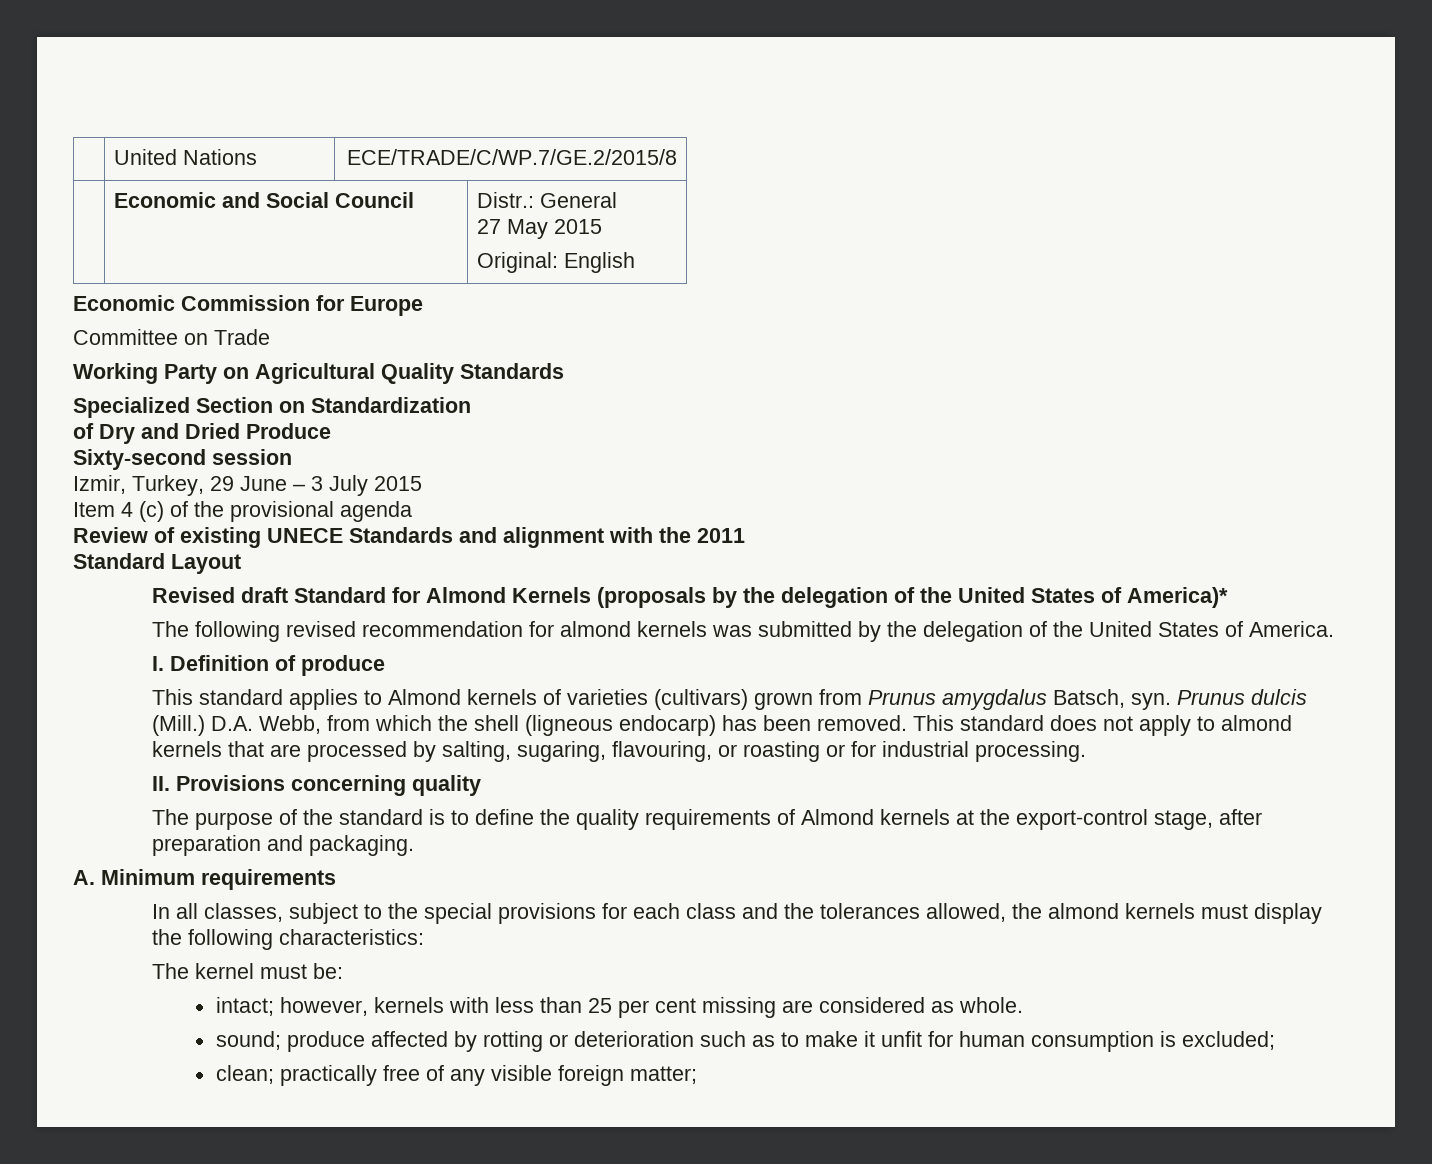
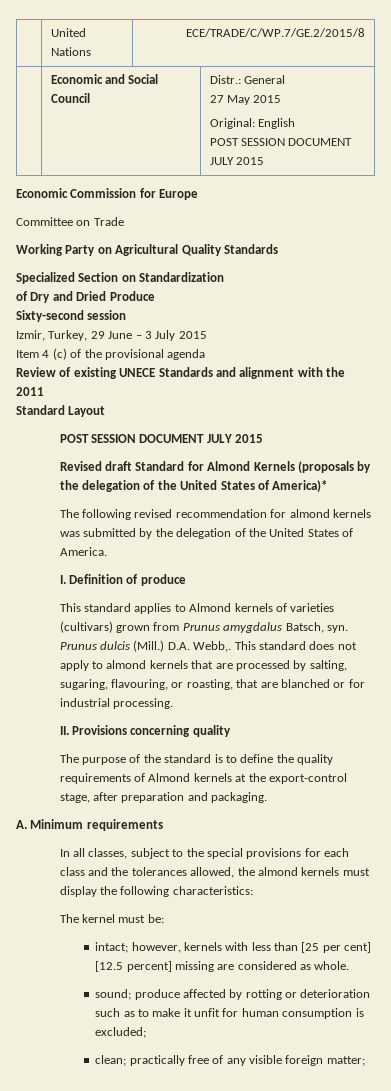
(636, 262) none -> [209,138,353,146] [209,157,265,165] // POST SESSION DOCUMENT JULY 2015
(241, 564) none -> [59,434,264,443] // POST SESSION DOCUMENT JULY 2015
[259,715,908,736] Webb, from which the shell (ligneous endocarp) has been removed. -> [193,641,232,652] Webb,.
[743,741,821,762] roasting -> [186,679,330,690] roasting, that are blanched
[587,998,696,1018] 25 per cent -> [301,942,372,953] [95,961,172,972] [25 per cent] [12.5 percent]

